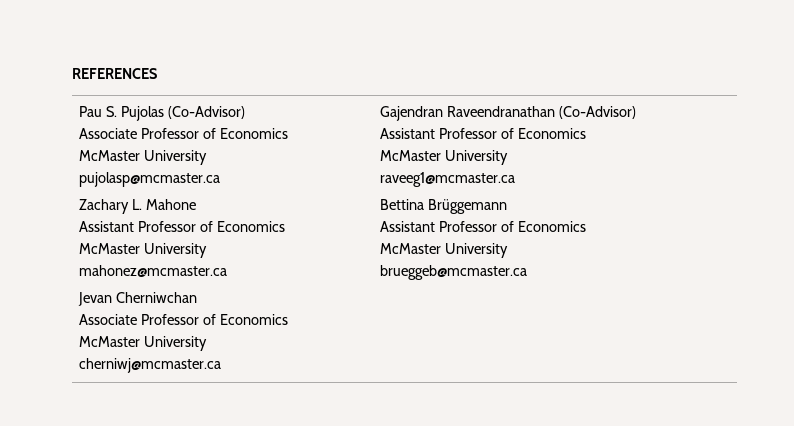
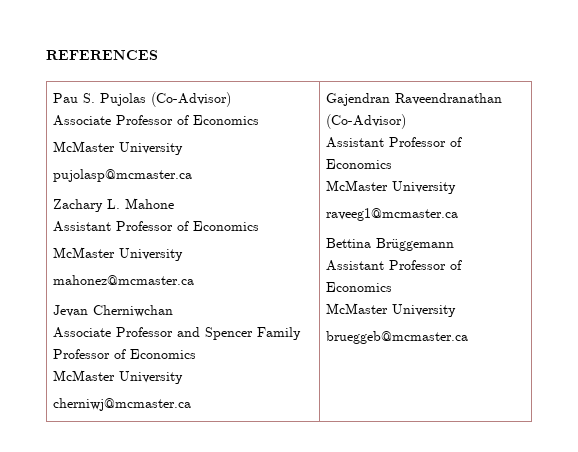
(200, 319) none -> [176,327,301,340] [52,349,110,359] and Spencer Family Professor

